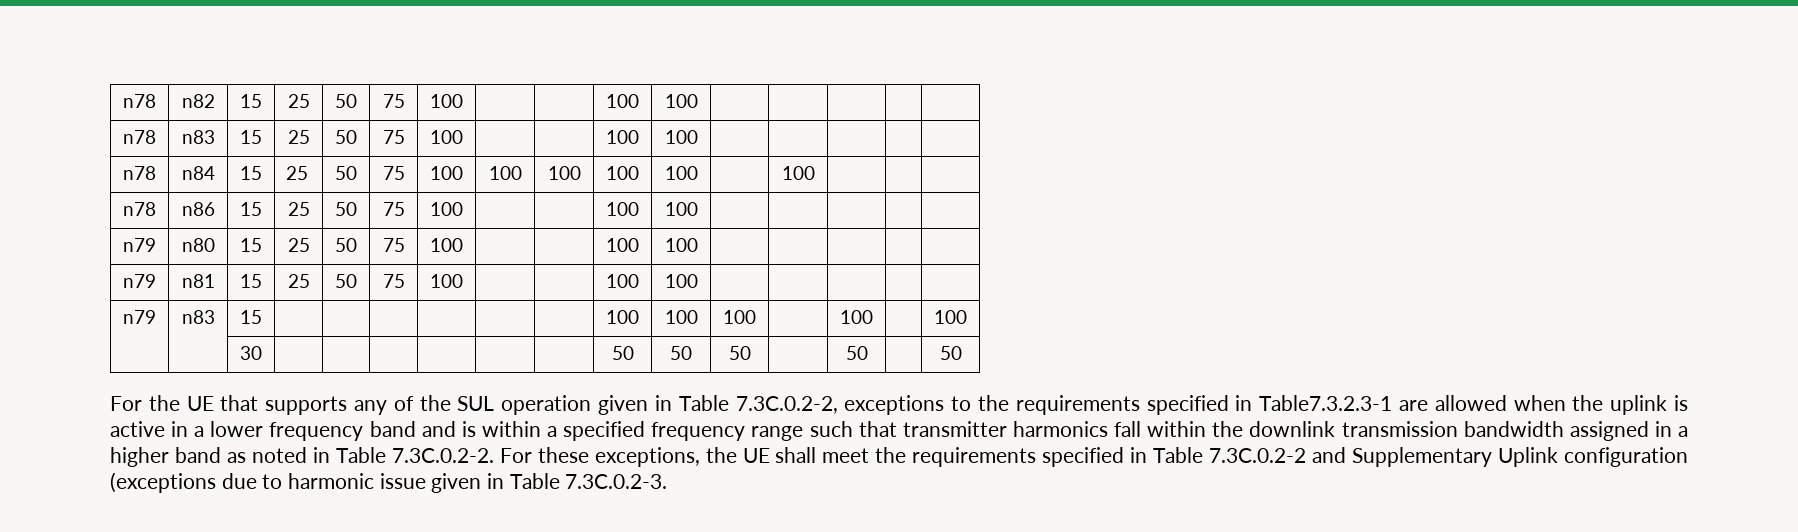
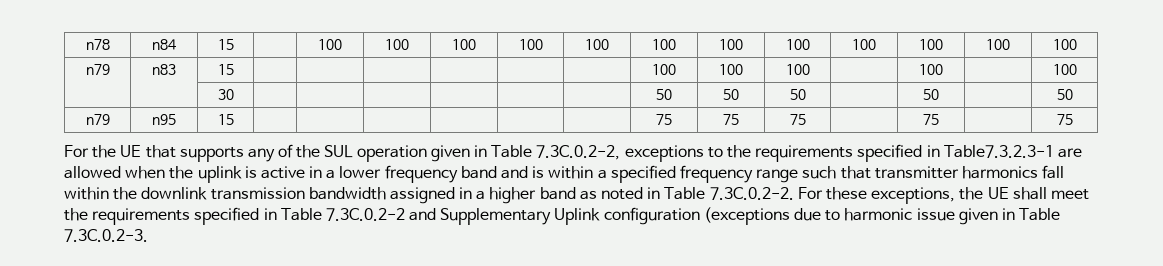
[123,94,156,108] [181,94,215,108] [240,94,262,108] [287,94,310,108] [335,94,357,108] [382,94,405,108] [430,94,463,108] [606,94,639,108] [664,94,698,108] [123,130,156,144] [181,130,215,144] [240,130,262,144] [287,130,310,144] [335,130,357,144] [382,130,405,144] [430,130,463,144] [606,130,639,144] [664,130,698,144] [123,166,156,180] n78 | n82 | 15 | 25 | 50 | 75 | 100 | | | 100 | 100 | | | | | // n78 | n83 | 15 | 25 | 50 | 75 | 100 | | | 100 | 100 | | | | | // n78 -> [85,39,110,50] n78
[286,166,309,180] [335,166,357,180] [382,166,405,180] [430,166,463,180] [488,166,522,180] [547,166,581,180] [606,166,639,180] [664,166,698,180] [781,166,815,180] [123,202,156,216] [181,202,215,216] [240,202,262,216] [287,202,310,216] [335,202,357,216] [382,202,405,216] [430,202,463,216] [606,202,639,216] [664,202,698,216] [123,238,156,252] [181,238,215,252] [240,238,262,252] [287,238,310,252] [335,238,357,252] [382,238,405,252] [430,238,463,252] [606,238,639,252] [664,238,698,252] [123,274,156,288] [181,274,215,288] [240,274,262,288] [287,274,310,288] [335,274,357,288] [382,274,405,288] [430,274,463,288] [606,274,639,288] [664,274,698,288] 25 | 50 | 75 | 100 | 100 | 100 | 100 | 100 | | 100 | | | // n78 | n86 | 15 | 25 | 50 | 75 | 100 | | | 100 | 100 | | | | | // n79 | n80 | 15 | 25 | 50 | 75 | 100 | | | 100 | 100 | | | | | // n79 | n81 | 15 | 25 | 50 | 75 | 100 | | | 100 | 100 | | | | | -> [318,39,342,50] [385,39,409,50] [452,39,476,50] [518,39,543,50] [585,39,609,50] [652,39,676,50] [719,39,743,50] [785,39,810,50] [852,39,876,50] [919,39,943,50] [986,39,1010,50] [1052,39,1077,50] | 100 | 100 | 100 | 100 | 100 | 100 | 100 | 100 | 100 | 100 | 100 | 100
(962, 353) none -> [85,114,110,125] [152,114,176,125] [217,114,234,125] [656,114,672,125] [723,114,739,125] [789,114,806,125] [923,114,939,125] [1056,114,1073,125] // n79 | n95 | 15 | | | | | | | 75 | 75 | 75 | | 75 | | 75

